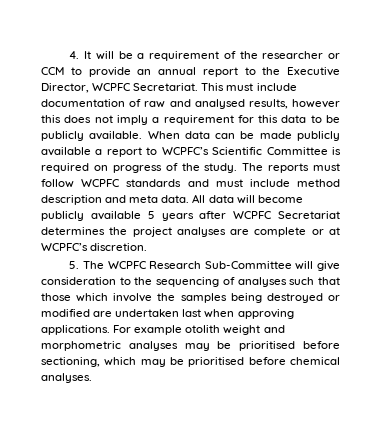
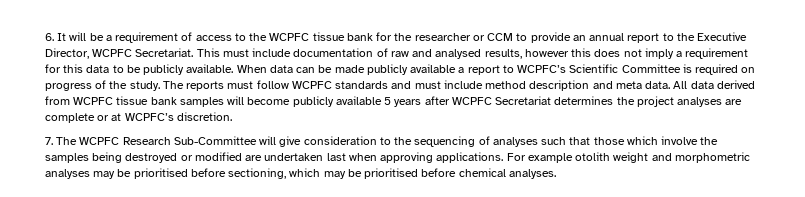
[69,51,80,59] 4. -> [45,33,54,41] 6.
(236, 55) none -> [195,32,393,41] access to the WCPFC tissue bank for
(234, 199) none -> [716,80,755,89] [45,96,224,107] derived from WCPFC tissue bank samples
[69,261,80,269] 5. -> [45,137,53,145] 7.

